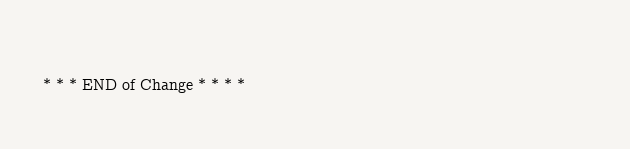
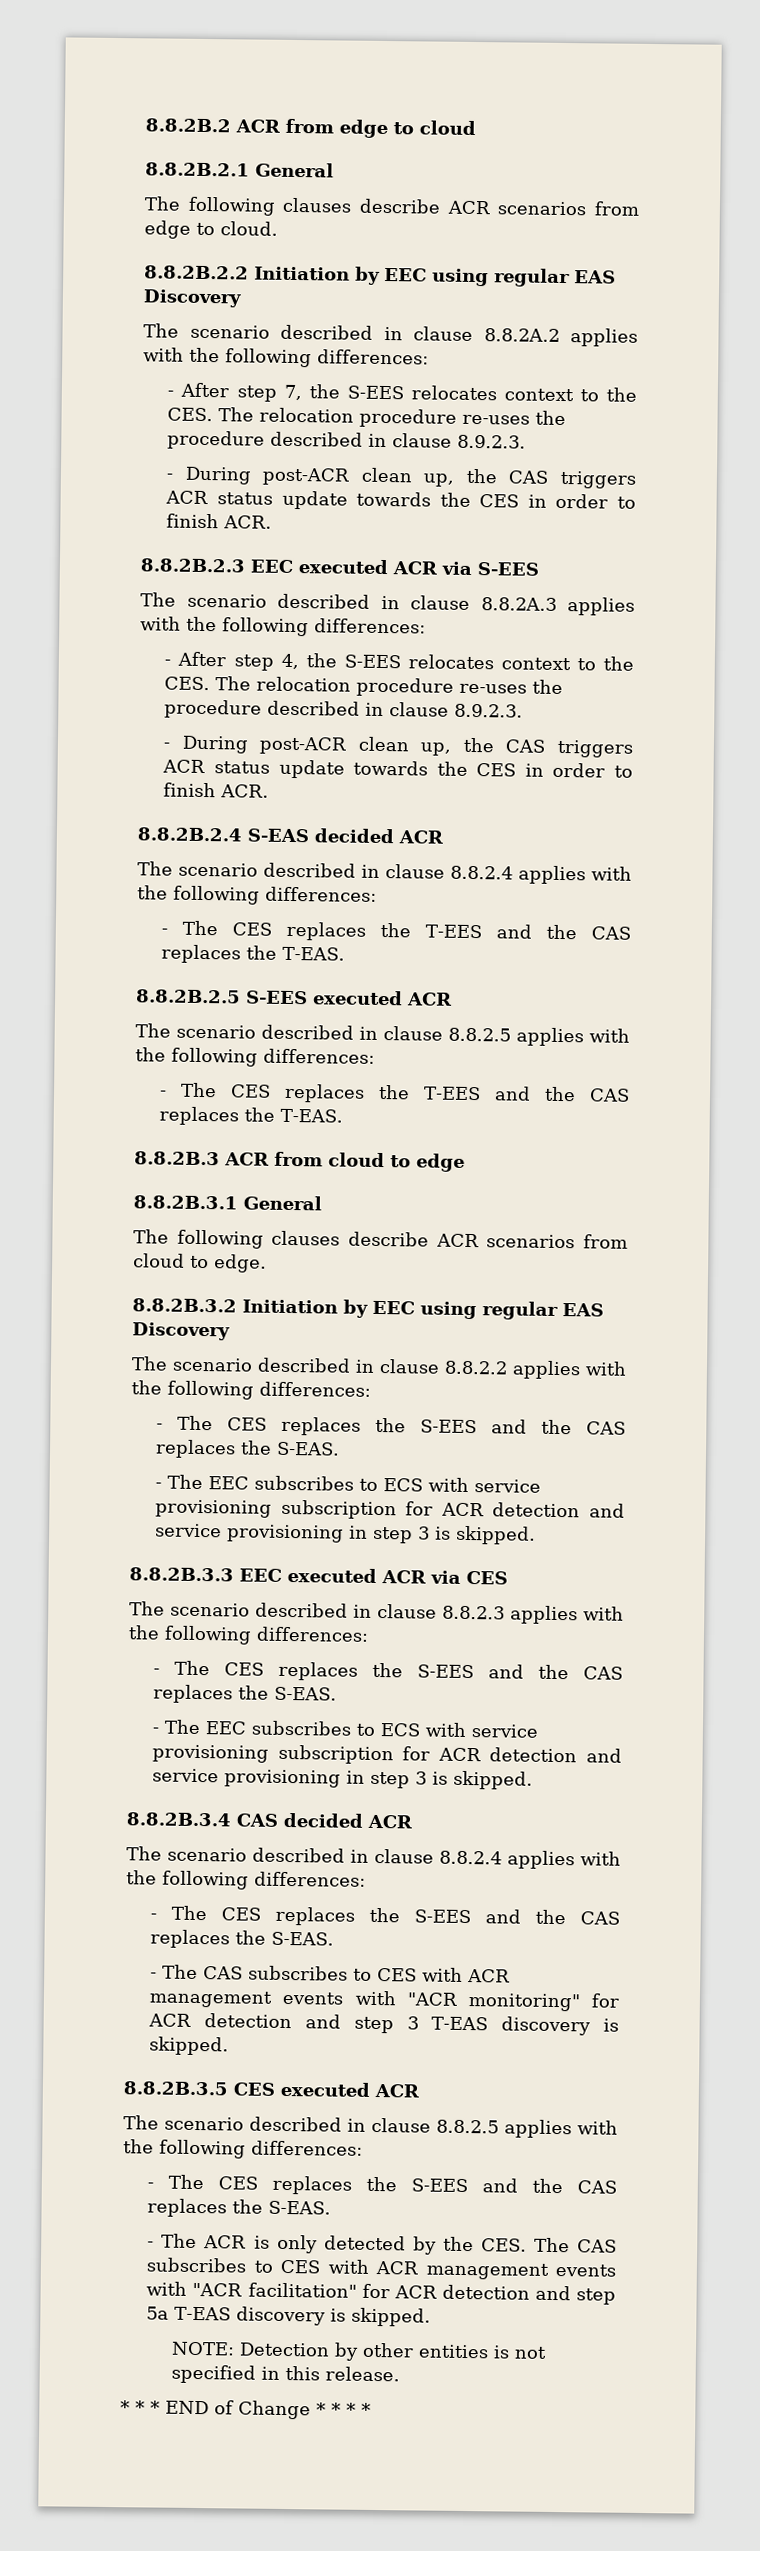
(43, 84) none -> [145,118,476,139] [145,162,334,178] [144,196,640,216] [144,220,278,239] [144,265,616,288] [143,289,241,308] [143,323,638,347] [143,347,429,368] [167,382,637,402] [167,407,567,428] [167,430,527,450] [166,466,637,489] [165,490,637,510] [166,513,273,529] [140,558,539,576] [140,592,635,616] [140,616,426,637] [164,651,634,671] [164,676,564,697] [164,699,524,719] [163,735,634,758] [162,759,634,779] [163,782,270,798] [137,827,444,844] [137,861,632,885] [137,885,377,905] [161,920,632,941] [161,944,346,964] [136,989,453,1006] [135,1023,630,1047] [135,1047,375,1067] [159,1082,631,1103] [159,1106,344,1126] [134,1151,465,1172] [133,1195,322,1211] [133,1229,628,1249] [133,1253,267,1273] [132,1298,604,1320] [132,1322,230,1341] [131,1356,627,1380] [131,1380,371,1400] [156,1415,627,1436] [155,1439,341,1459] [155,1474,542,1493] [155,1499,626,1520] [155,1523,537,1545] [129,1567,508,1585] [129,1601,624,1625] [128,1625,369,1645] [153,1660,624,1681] [153,1684,338,1704] [152,1719,539,1738] [152,1744,623,1765] [152,1768,534,1790] [126,1812,413,1829] [126,1846,621,1870] [126,1870,366,1890] [150,1905,621,1926] [150,1929,335,1949] [150,1964,511,1983] [149,1990,619,2012] [148,2013,619,2036] [149,2036,230,2056] [123,2081,420,2098] [123,2115,618,2139] [123,2139,363,2159] [147,2174,618,2195] [147,2198,332,2218] [147,2233,618,2255] [146,2257,616,2280] [146,2281,616,2305] [146,2306,432,2327] [170,2341,547,2361] [170,2364,400,2384] 8.8.2B.2 ACR from edge to cloud // 8.8.2B.2.1 General // The following clauses describe ACR scenarios from edge to cloud. // 8.8.2B.2.2 Initiation by EEC using regular EAS Discovery // The scenario described in clause 8.8.2A.2 applies with the following differences: // - After step 7, the S-EES relocates context to the CES. The relocation procedure re-uses the procedure described in clause 8.9.2.3. // - During post-ACR clean up, the CAS triggers ACR status update towards the CES in order to finish ACR. // 8.8.2B.2.3 EEC executed ACR via S-EES // The scenario described in clause 8.8.2A.3 applies with the following differences: // - After step 4, the S-EES relocates context to the CES. The relocation procedure re-uses the procedure described in clause 8.9.2.3. // - During post-ACR clean up, the CAS triggers ACR status update towards the CES in order to finish ACR. // 8.8.2B.2.4 S-EAS decided ACR // The scenario described in clause 8.8.2.4 applies with the following differences: // - The CES replaces the T-EES and the CAS replaces the T-EAS. // 8.8.2B.2.5 S-EES executed ACR // The scenario described in clause 8.8.2.5 applies with the following differences: // - The CES replaces the T-EES and the CAS replaces the T-EAS. // 8.8.2B.3 ACR from cloud to edge // 8.8.2B.3.1 General // The following clauses describe ACR scenarios from cloud to edge. // 8.8.2B.3.2 Initiation by EEC using regular EAS Discovery // The scenario described in clause 8.8.2.2 applies with the following differences: // - The CES replaces the S-EES and the CAS replaces the S-EAS. // - The EEC subscribes to ECS with service provisioning subscription for ACR detection and service provisioning in step 3 is skipped. // 8.8.2B.3.3 EEC executed ACR via CES // The scenario described in clause 8.8.2.3 applies with the following differences: // - The CES replaces the S-EES and the CAS replaces the S-EAS. // - The EEC subscribes to ECS with service provisioning subscription for ACR detection and service provisioning in step 3 is skipped. // 8.8.2B.3.4 CAS decided ACR // The scenario described in clause 8.8.2.4 applies with the following differences: // - The CES replaces the S-EES and the CAS replaces the S-EAS. // - The CAS subscribes to CES with ACR management events with "ACR monitoring" for ACR detection and step 3 T-EAS discovery is skipped. // 8.8.2B.3.5 CES executed ACR // The scenario described in clause 8.8.2.5 applies with the following differences: // - The CES replaces the S-EES and the CAS replaces the S-EAS. // - The ACR is only detected by the CES. The CAS subscribes to CES with ACR management events with "ACR facilitation" for ACR detection and step 5a T-EAS discovery is skipped. // NOTE: Detection by other entities is not specified in this release. //

